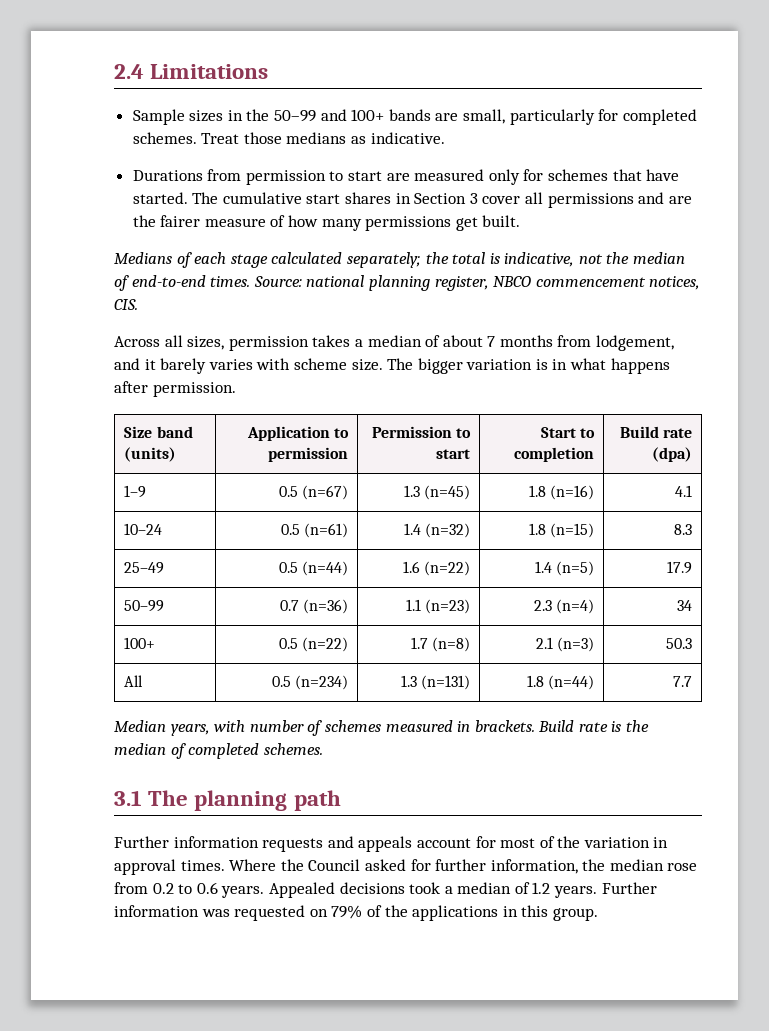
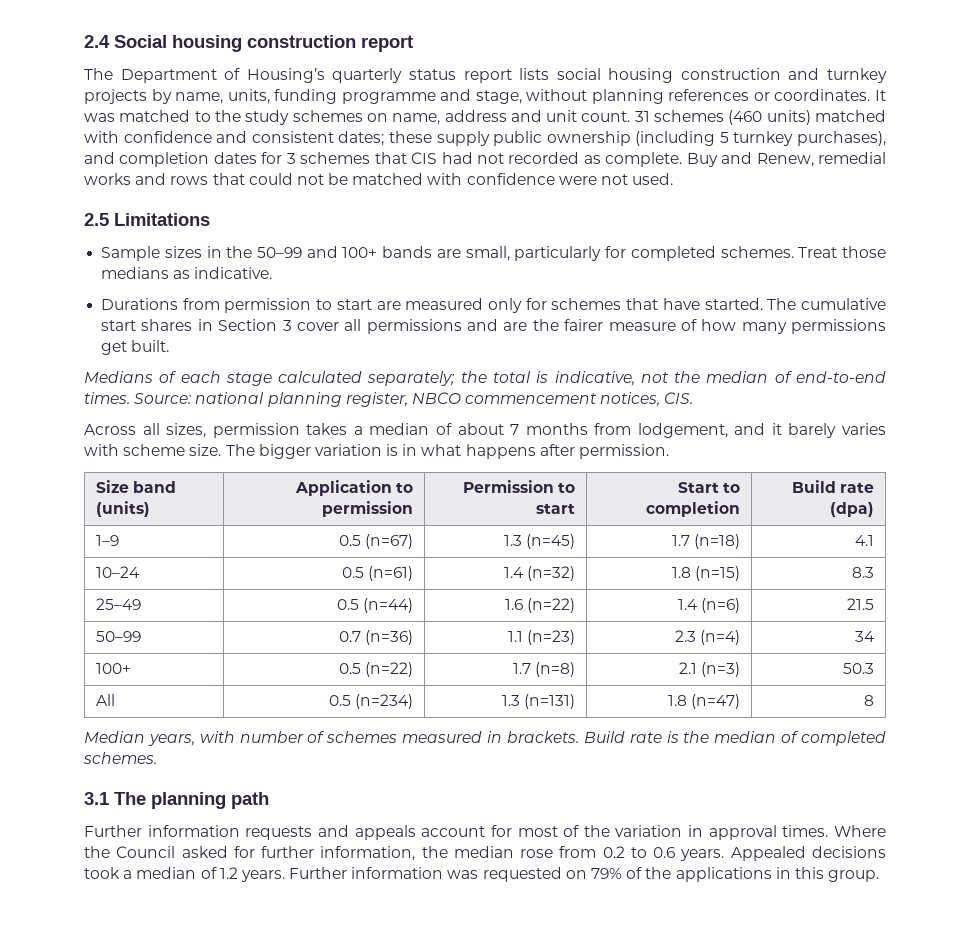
(144, 71) none -> [114,35,413,52] [84,68,888,83] [84,89,887,104] [84,110,886,125] [84,131,887,146] [84,152,886,167] [84,173,674,185] [84,213,109,226] Social housing construction report // The Department of Housing’s quarterly status report lists social housing construction and turnkey projects by name, units, funding programme and stage, without planning references or coordinates. It was matched to the study schemes on name, address and unit count. 31 schemes (460 units) matched with confidence and consistent dates; these supply public ownership (including 5 turnkey purchases), and completion dates for 3 schemes that CIS had not recorded as complete. Buy and Renew, remedial works and rows that could not be matched with confidence were not used. // 2.5
[528,485,594,500] 1.8 (n=16) -> [671,534,741,549] 1.7 (n=18)
[555,561,594,576] [666,561,692,574] (n=5) | 17.9 -> [701,598,741,613] [847,598,875,610] (n=6) | 21.5
[547,675,594,690] [672,676,692,687] (n=44) | 7.7 -> [691,694,741,709] [864,695,875,706] (n=47) | 8

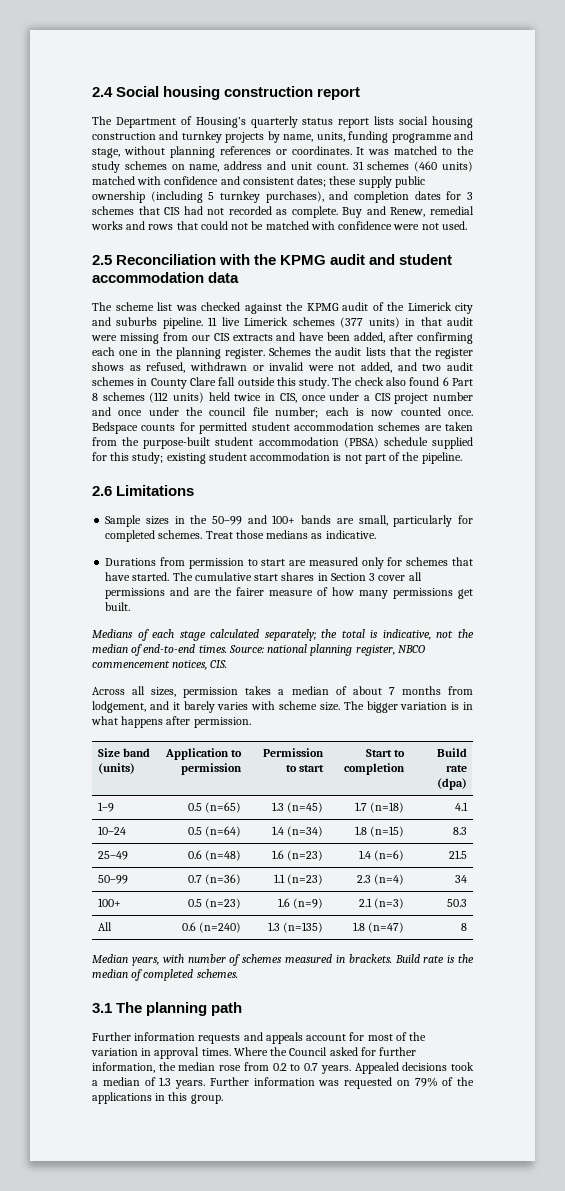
(109, 219) none -> [116,254,453,265] [92,272,240,283] [92,302,473,314] [92,317,473,329] [91,332,473,344] [92,347,474,359] [92,362,473,373] [92,377,474,389] [92,392,473,404] [92,407,474,418] [92,422,473,434] [92,437,473,449] [92,452,462,464] [92,486,112,496] Reconciliation with the KPMG audit and student accommodation data // The scheme list was checked against the KPMG audit of the Limerick city and suburbs pipeline. 11 live Limerick schemes (377 units) in that audit were missing from our CIS extracts and have been added, after confirming each one in the planning register. Schemes the audit lists that the register shows as refused, withdrawn or invalid were not added, and two audit schemes in County Clare fall outside this study. The check also found 6 Part 8 schemes (112 units) held twice in CIS, once under a CIS project number and once under the council file number; each is now counted once. Bedspace counts for permitted student accommodation schemes are taken from the purpose-built student accommodation (PBSA) schedule supplied for this study; existing student accommodation is not part of the pipeline. // 2.6
[365,534,414,549] (n=67) -> [205,802,242,813] (n=65)
[368,566,414,581] [503,566,576,581] (n=61) | 1.4 (n=32) -> [205,826,242,837] [272,826,324,837] (n=64) | 1.4 (n=34)
[336,598,414,613] [504,598,576,613] 0.5 (n=44) | 1.6 (n=22) -> [188,850,242,861] [272,850,324,861] 0.6 (n=48) | 1.6 (n=23)
[365,662,414,677] [512,662,576,677] (n=22) | 1.7 (n=8) -> [205,898,242,909] [278,898,324,909] (n=23) | 1.6 (n=9)
[328,694,414,709] [501,694,576,709] 0.5 (n=234) | 1.3 (n=131) -> [182,922,242,933] [268,922,324,933] 0.6 (n=240) | 1.3 (n=135)
[653,847,676,858] 0.6 -> [304,1063,319,1071] 0.7
[219,867,238,879] 1.2 -> [159,1077,172,1086] 1.3

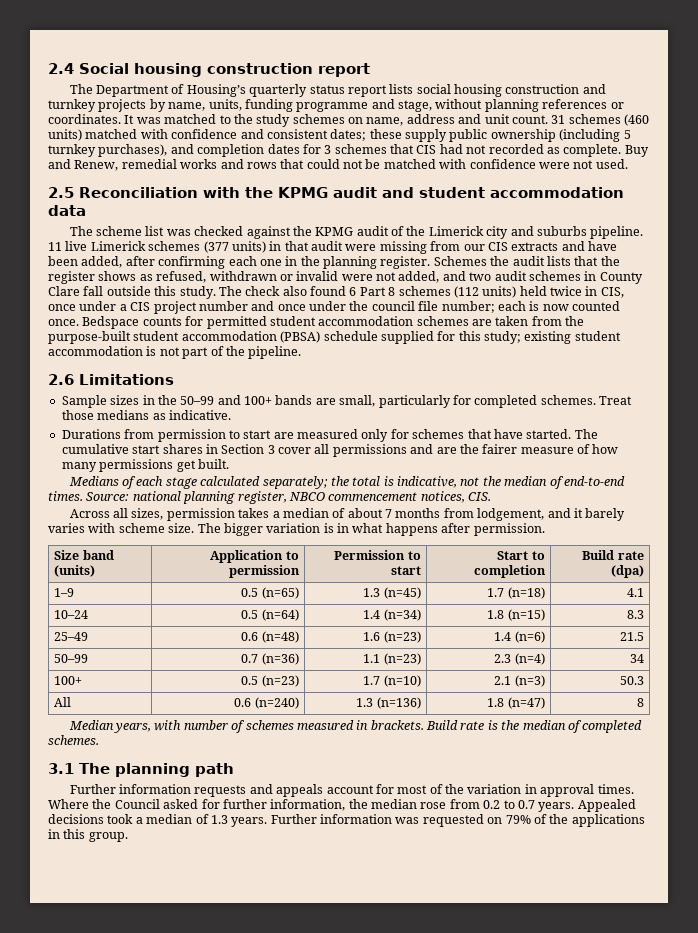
[278,898,324,909] 1.6 (n=9) -> [363,675,421,687] 1.7 (n=10)
[283,922,324,933] (n=135) -> [376,697,421,709] (n=136)

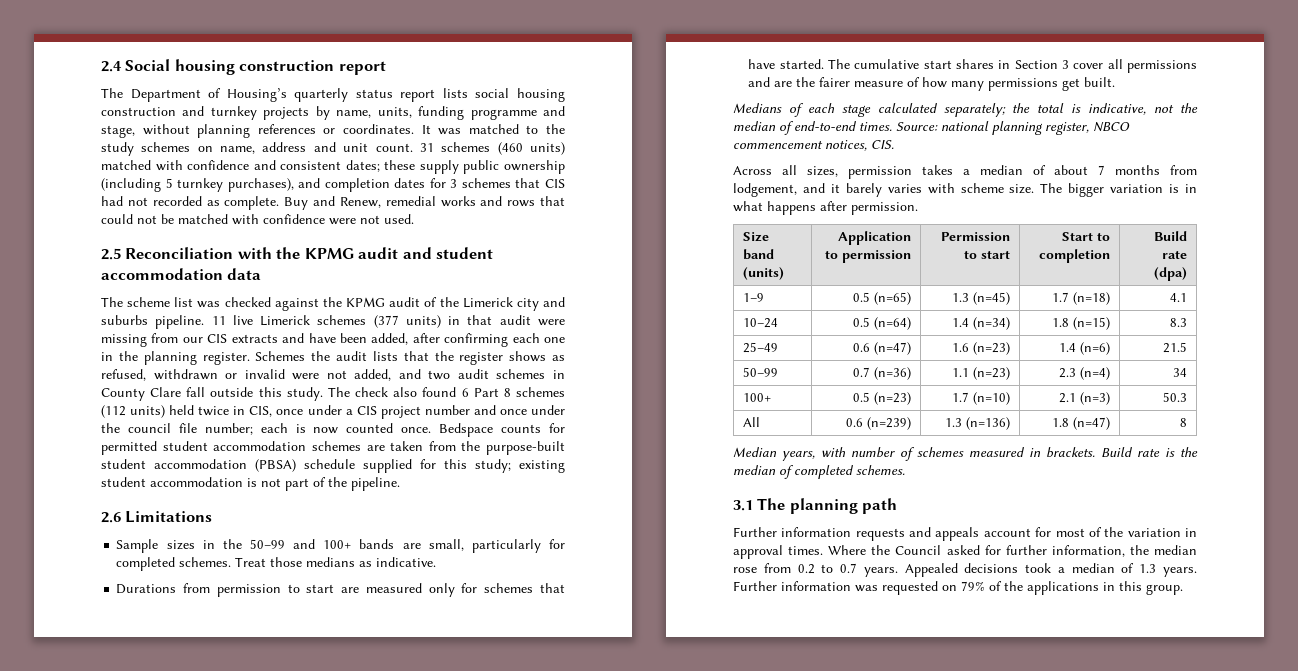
[261,631,299,643] (n=48) -> [873,342,911,355] (n=47)
[254,697,299,709] (n=240) -> [866,417,911,430] (n=239)

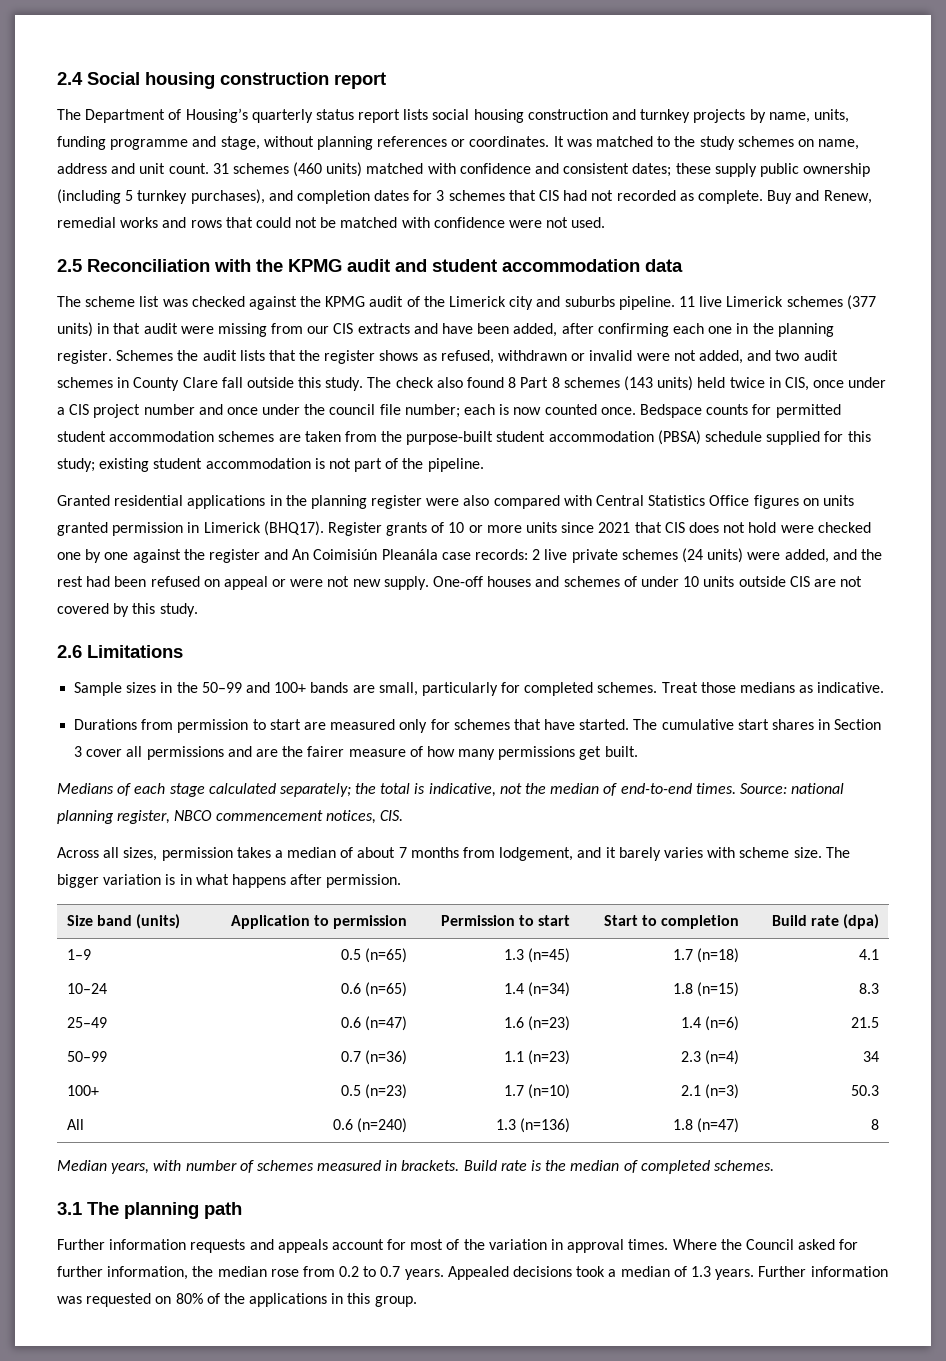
[461,388,469,397] 6 -> [508,377,517,388] 8
[101,405,126,418] (112 -> [623,376,653,391] (143
(400, 484) none -> [57,495,854,509] [57,521,871,536] [57,548,882,563] [57,576,863,590] [57,603,198,617] // Granted residential applications in the planning register were also compared with Central Statistics Office figures on units granted permission in Limerick (BHQ17). Register grants of 10 or more units since 2021 that CIS does not hold were checked one by one against the register and An Coimisiún Pleanála case records: 2 live private schemes (24 units) were added, and the rest had been refused on appeal or were not new supply. One-off houses and schemes of under 10 units outside CIS are not covered by this study.
[852,317,911,330] 0.5 (n=64) -> [340,982,408,997] 0.6 (n=65)
[866,417,911,430] (n=239) -> [357,1118,408,1133] (n=240)
[961,581,985,591] 79% -> [175,1293,203,1304] 80%

